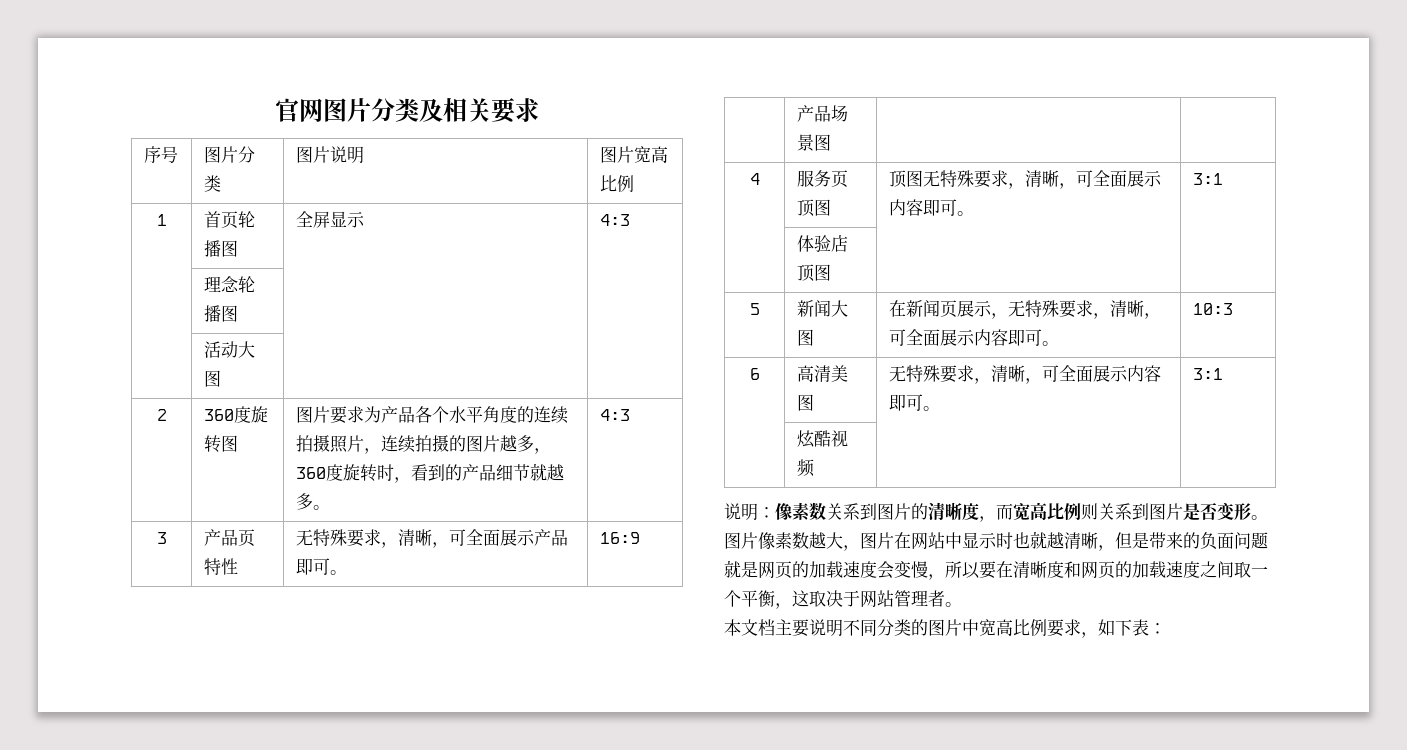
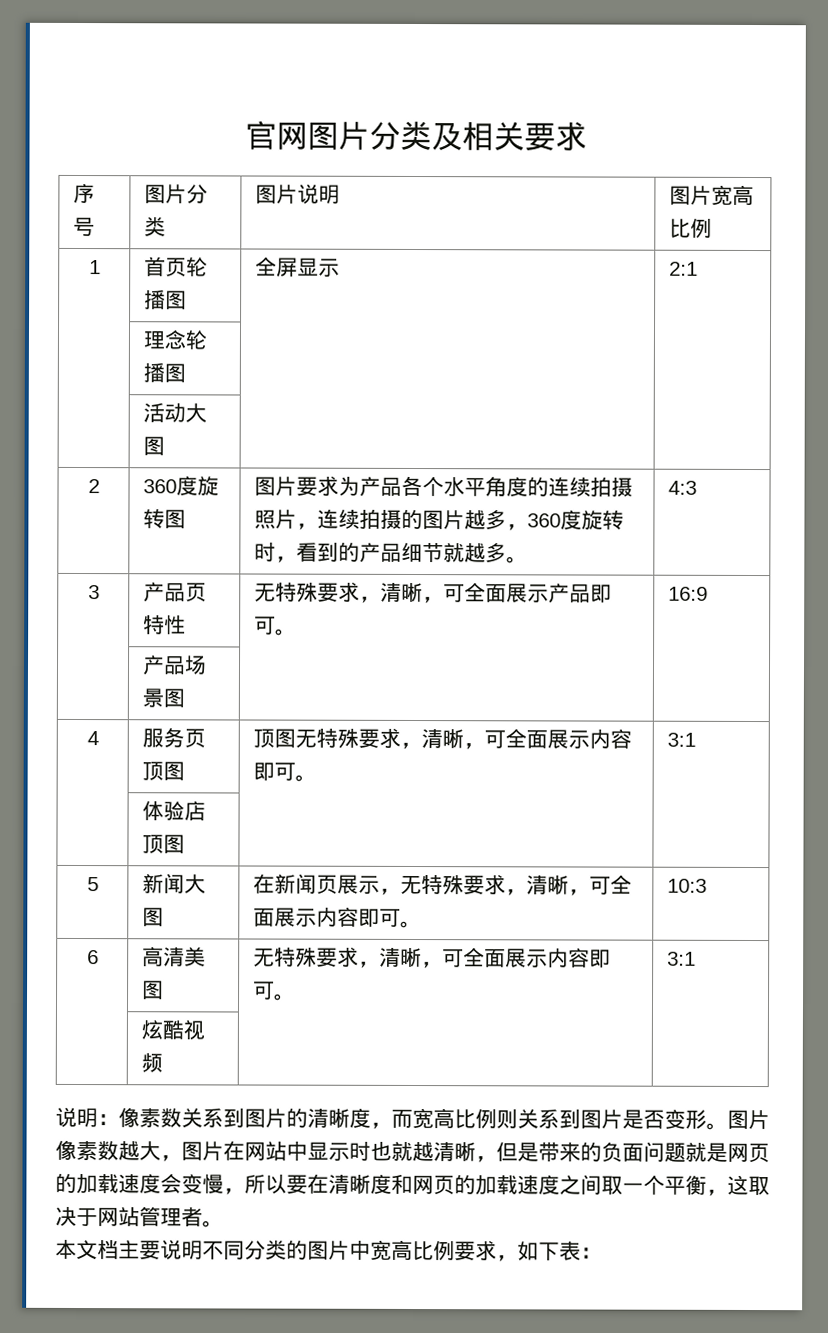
[600,214,631,226] 4:3 -> [669,261,699,276] 2:1

